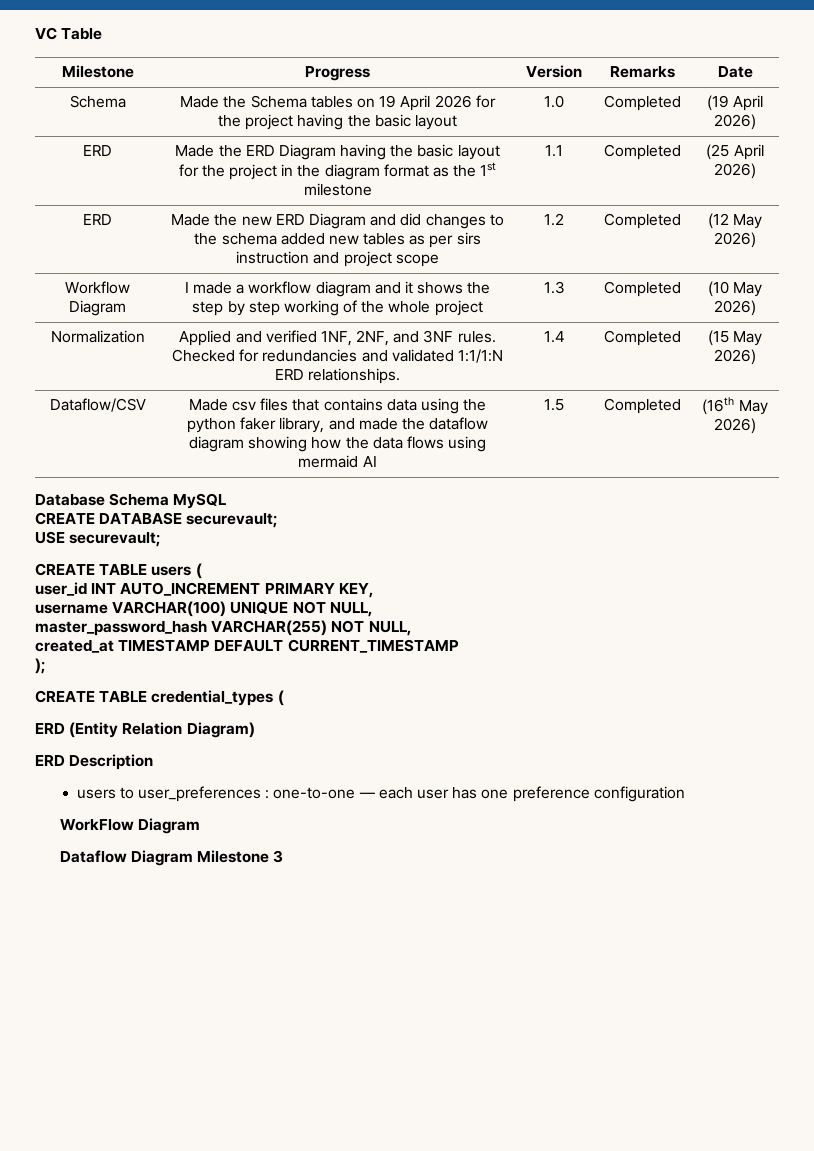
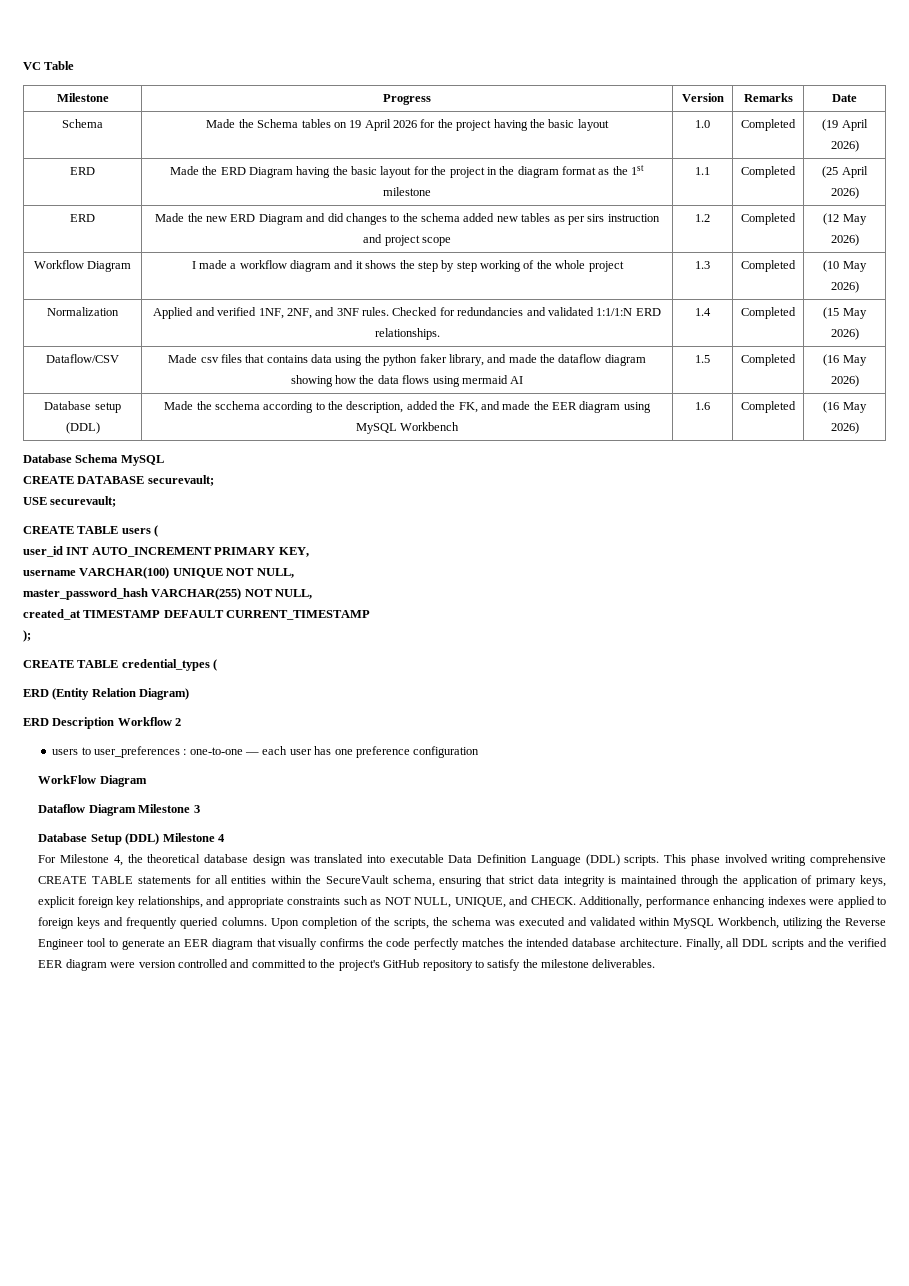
[702,397,735,415] (16th -> [823,354,867,366] [830,375,859,387] [44,401,121,413] [65,422,100,434] [164,401,651,413] [355,422,460,434] [695,402,710,410] [741,401,796,413] [823,401,840,413] (16 May 2026) // Database setup (DDL) | Made the scchema according to the description, added the FK, and made the EER diagram using MySQL Workbench | 1.6 | Completed | (16
(154, 762) none -> [117,717,182,726] Workflow 2
(284, 856) none -> [38,833,225,845] [38,854,887,866] [38,875,886,887] [38,896,887,908] [38,917,886,929] [38,938,887,950] [38,959,656,971] // Database Setup (DDL) Milestone 4 // For Milestone 4, the theoretical database design was translated into executable Data Definition Language (DDL) scripts. This phase involved writing comprehensive CREATE TABLE statements for all entities within the SecureVault schema, ensuring that strict data integrity is maintained through the application of primary keys, explicit foreign key relationships, and appropriate constraints such as NOT NULL, UNIQUE, and CHECK. Additionally, performance enhancing indexes were applied to foreign keys and frequently queried columns. Upon completion of the scripts, the schema was executed and validated within MySQL Workbench, utilizing the Reverse Engineer tool to generate an EER diagram that visually confirms the code perfectly matches the intended database architecture. Finally, all DDL scripts and the verified EER diagram were version controlled and committed to the project's GitHub repository to satisfy the milestone deliverables.

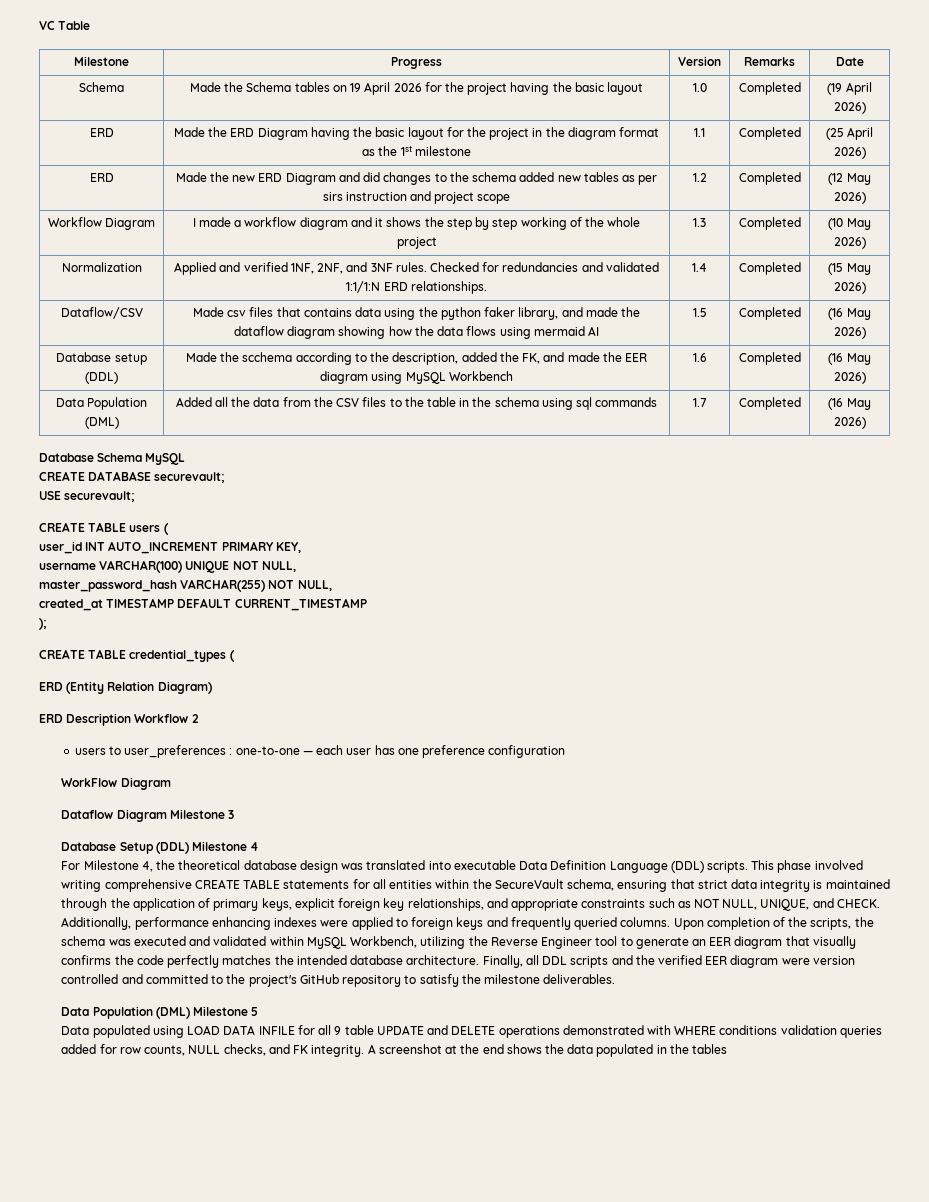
(859, 428) none -> [55,397,148,410] [84,417,119,429] [175,397,658,410] [692,398,707,407] [738,397,801,410] [828,398,871,410] [833,417,866,429] // Data Population (DML) | Added all the data from the CSV files to the table in the schema using sql commands | 1.7 | Completed | (16 May 2026)
(656, 963) none -> [61,1006,259,1019] [61,1025,882,1038] [61,1044,728,1057] // Data Population (DML) Milestone 5 // Data populated using LOAD DATA INFILE for all 9 table UPDATE and DELETE operations demonstrated with WHERE conditions validation queries added for row counts, NULL checks, and FK integrity. A screenshot at the end shows the data populated in the tables

